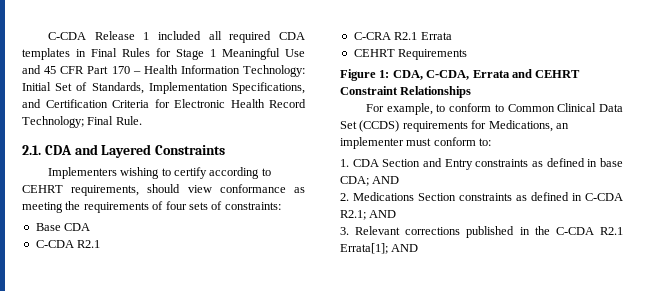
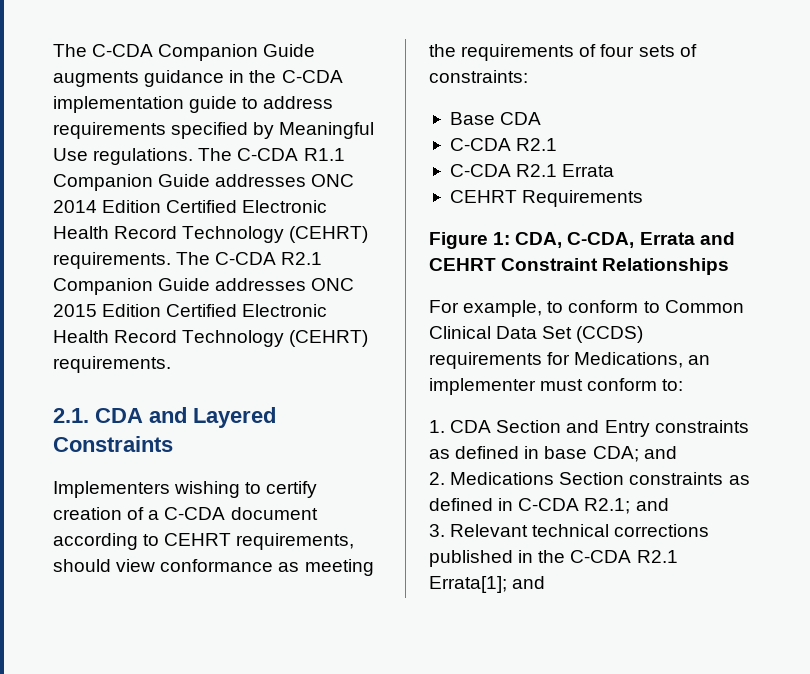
[47,31,305,43] [22,48,305,60] [22,65,305,77] [22,82,305,94] [22,99,306,108] [22,116,142,128] C-CDA Release 1 included all required CDA templates in Final Rules for Stage 1 Meaningful Use and 45 CFR Part 170 – Health Information Technology: Initial Set of Standards, Implementation Specifications, and Certification Criteria for Electronic Health Record Technology; Final Rule. -> [53,44,316,61] [53,70,343,87] [53,96,334,113] [53,122,375,139] [53,148,345,165] [53,174,355,191] [53,200,328,213] [53,226,369,243] [53,252,323,269] [53,278,355,295] [53,304,328,317] [53,330,369,347] [53,356,171,373] The C-CDA Companion Guide augments guidance in the C-CDA implementation guide to address requirements specified by Meaningful Use regulations. The C-CDA R1.1 Companion Guide addresses ONC 2014 Edition Certified Electronic Health Record Technology (CEHRT) requirements. The C-CDA R2.1 Companion Guide addresses ONC 2015 Edition Certified Electronic Health Record Technology (CEHRT) requirements.
(207, 173) none -> [53,507,318,520] creation of a C-CDA document
[353,32,391,40] C-CRA -> [449,164,511,177] C-CDA
[372,176,400,184] AND -> [643,446,677,459] and
[369,210,397,218] AND -> [635,498,669,511] and
(401, 230) none -> [532,524,610,537] technical
[391,244,419,252] AND -> [512,576,546,589] and

